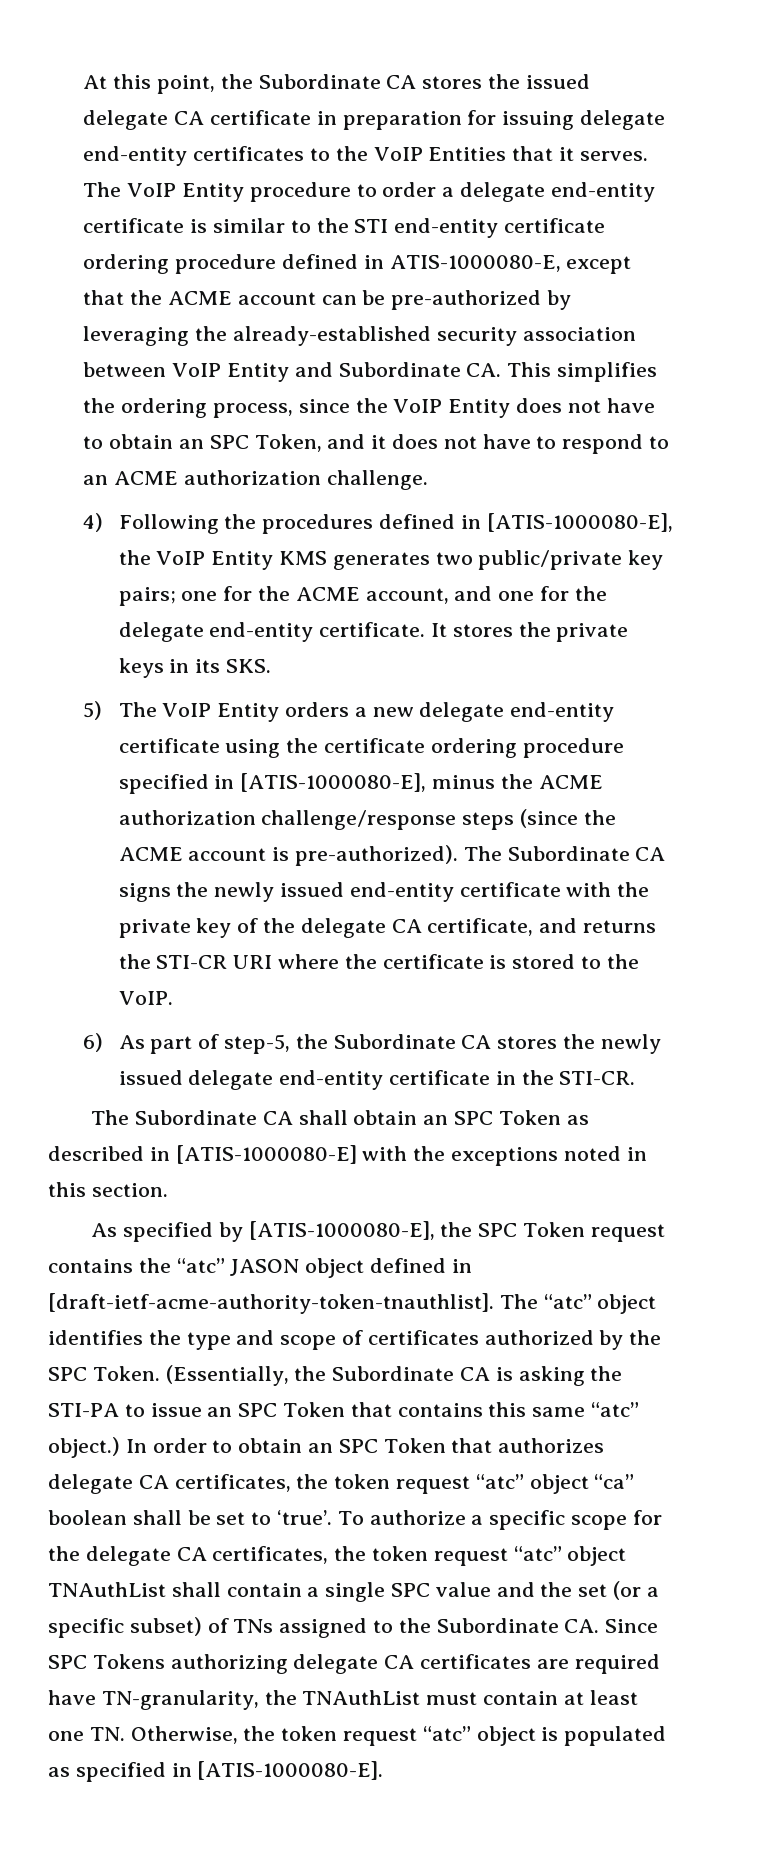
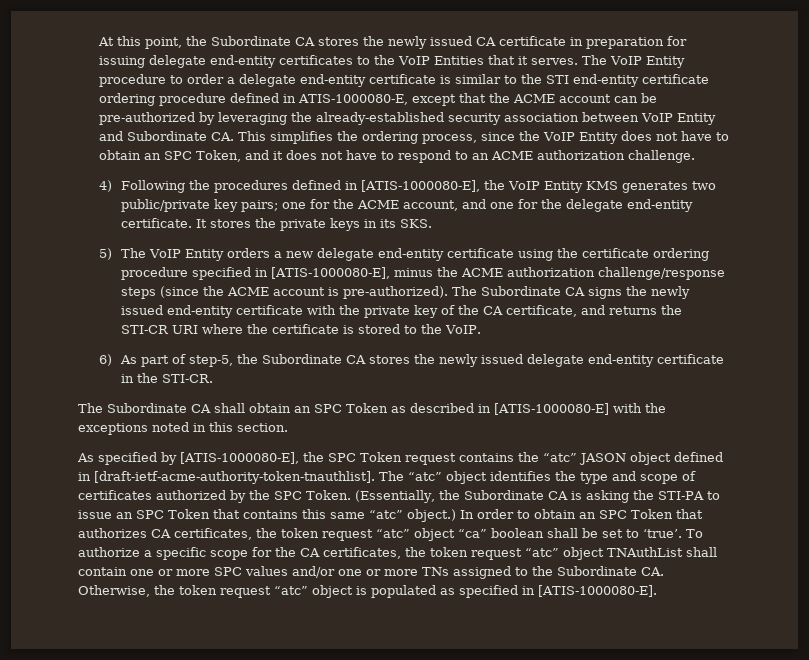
[525,74,590,89] [83,110,169,130] issued delegate -> [388,36,473,49] newly issued
[300,918,386,938] delegate -> (479, 310) none
[48,1474,133,1494] delegate -> (147, 533) none
[85,1546,171,1566] delegate -> (296, 552) none
[307,1581,659,1602] [48,1617,229,1638] a single SPC value and the set (or a specific subset) of -> [130,566,418,578] one or more SPC values and/or one or more
[605,1619,659,1633] [48,1654,660,1674] [48,1690,638,1710] [48,1727,125,1741] Since SPC Tokens authorizing delegate CA certificates are required have TN-granularity, the TNAuthList must contain at least one TN. -> (664, 571) none

